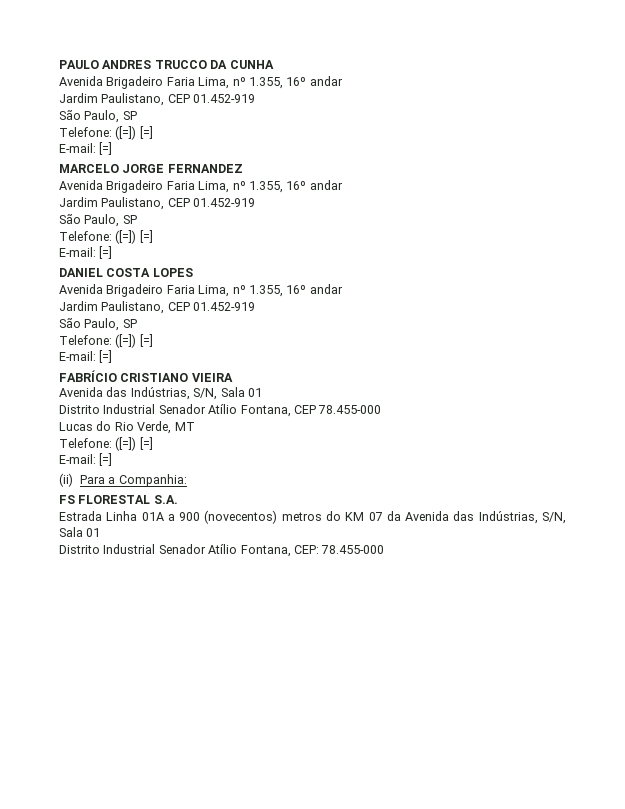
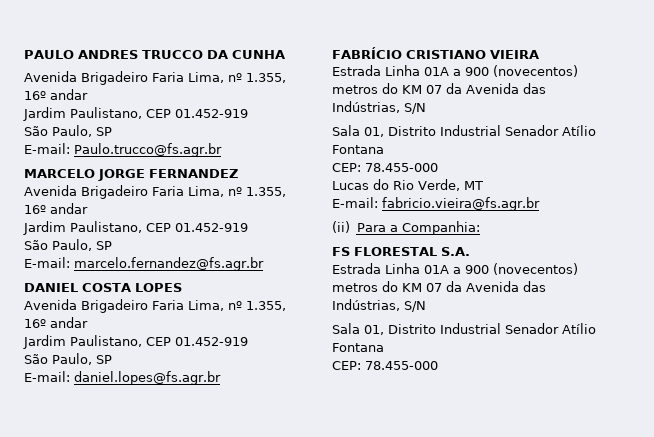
[59,126,153,140] [59,142,113,155] // Telefone: ([=]) [=] // E-mail: [=] -> [24,143,222,157] // E-mail: Paulo.trucco@fs.agr.br
[59,230,153,244] [59,246,113,259] // Telefone: ([=]) [=] // E-mail: [=] -> [24,257,264,271] // E-mail: marcelo.fernandez@fs.agr.br
[59,334,153,348] [59,350,113,363] // Telefone: ([=]) [=] // E-mail: [=] -> [24,371,221,385] // E-mail: daniel.lopes@fs.agr.br
[59,387,262,400] [59,404,316,417] Avenida das Indústrias, S/N, Sala 01 // Distrito Industrial Senador Atílio Fontana, CEP -> [332,65,578,77] [332,83,546,94] [332,101,426,114] [332,125,596,137] [332,145,384,154] [332,163,361,172] Estrada Linha 01A a 900 (novecentos) metros do KM 07 da Avenida das Indústrias, S/N // Sala 01, Distrito Industrial Senador Atílio Fontana // CEP:
[59,437,153,451] [59,453,113,466] // Telefone: ([=]) [=] // E-mail: [=] -> [332,197,540,211] // E-mail: fabricio.vieira@fs.agr.br
[542,512,566,524] [59,527,101,537] [59,544,291,557] S/N, Sala 01 // Distrito Industrial Senador Atílio Fontana, -> [404,301,426,312] [332,323,596,335] [332,343,384,352] S/N // Sala 01, Distrito Industrial Senador Atílio Fontana //

